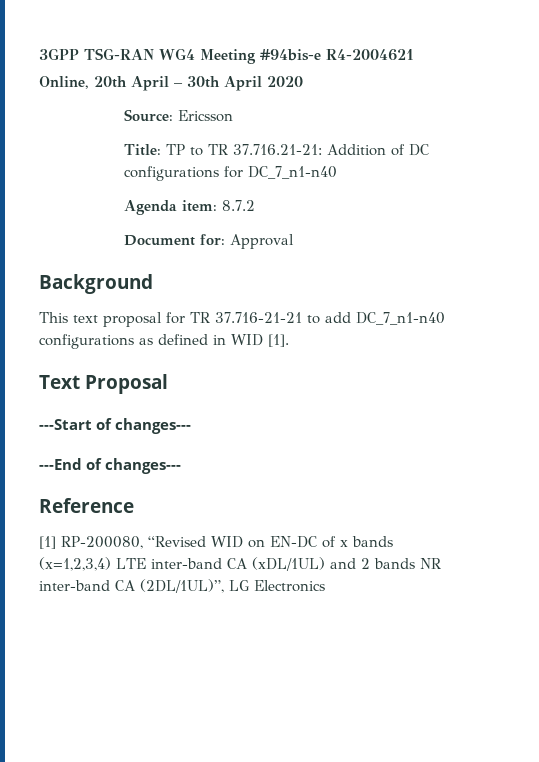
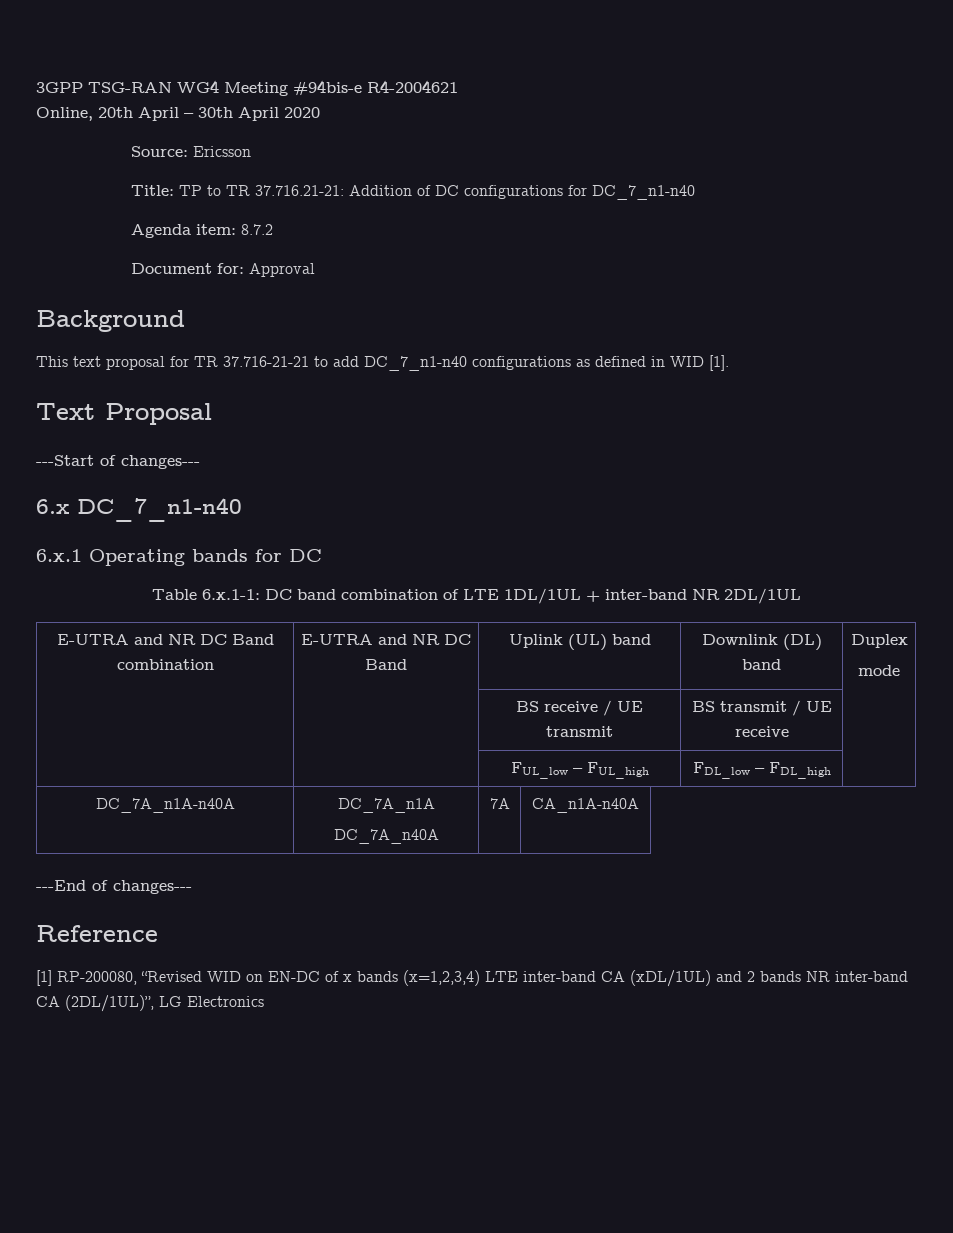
(191, 426) none -> [36,498,242,522] [36,549,322,566] [152,588,801,604] [56,634,274,645] [116,659,214,670] [301,634,471,645] [365,659,407,670] [508,634,651,651] [701,634,822,651] [742,659,781,670] [850,634,908,648] [858,665,900,676] [516,700,644,716] [546,726,613,737] [691,700,832,716] [734,726,789,737] [510,762,649,779] [692,762,831,779] [95,798,235,813] [337,798,435,813] [333,829,439,844] [489,798,510,809] [532,798,639,813] // 6.x DC_7_n1-n40 // 6.x.1 Operating bands for DC // Table 6.x.1-1: DC band combination of LTE 1DL/1UL + inter-band NR 2DL/1UL // E-UTRA and NR DC Band combination | E-UTRA and NR DC Band | Uplink (UL) band | Downlink (DL) band | Duplex // mode // | | BS receive / UE transmit | BS transmit / UE receive | // | | FUL_low – FUL_high | FDL_low – FDL_high | // DC_7A_n1A-n40A | DC_7A_n1A // DC_7A_n40A | 7A | CA_n1A-n40A

